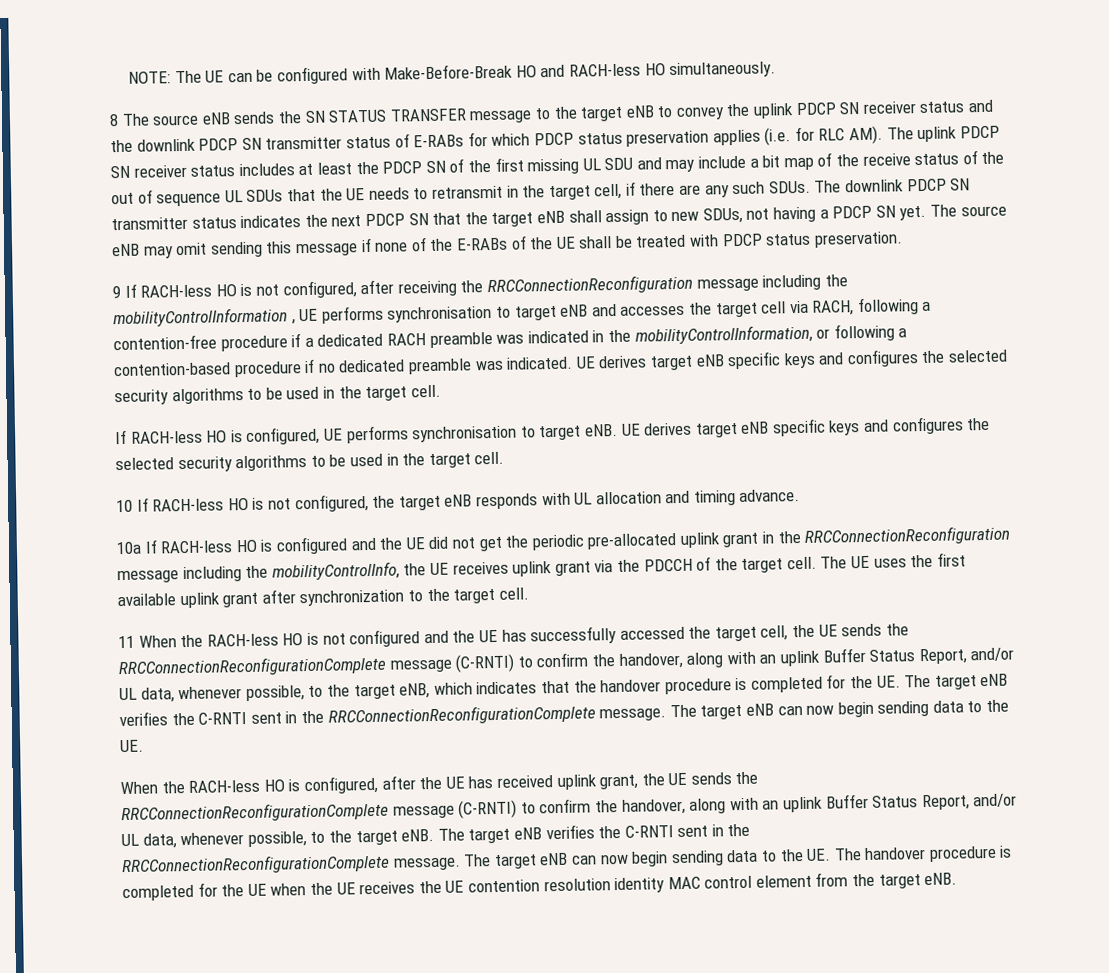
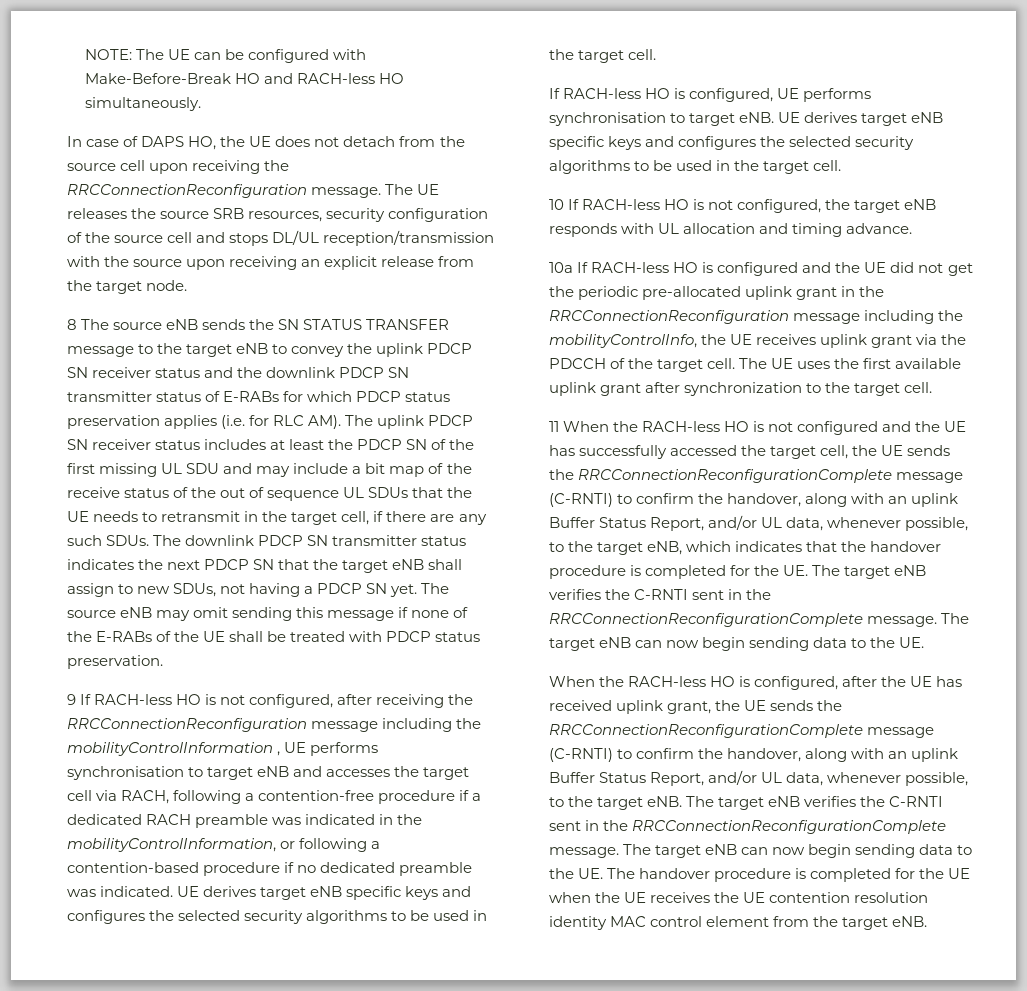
(777, 70) none -> [66,136,465,150] [66,160,290,174] [66,184,440,198] [66,208,489,222] [66,230,495,246] [66,256,475,270] [66,280,188,294] // In case of DAPS HO, the UE does not detach from the source cell upon receiving the RRCConnectionReconfiguration message. The UE releases the source SRB resources, security configuration of the source cell and stops DL/UL reception/transmission with the source upon receiving an explicit release from the target node.

